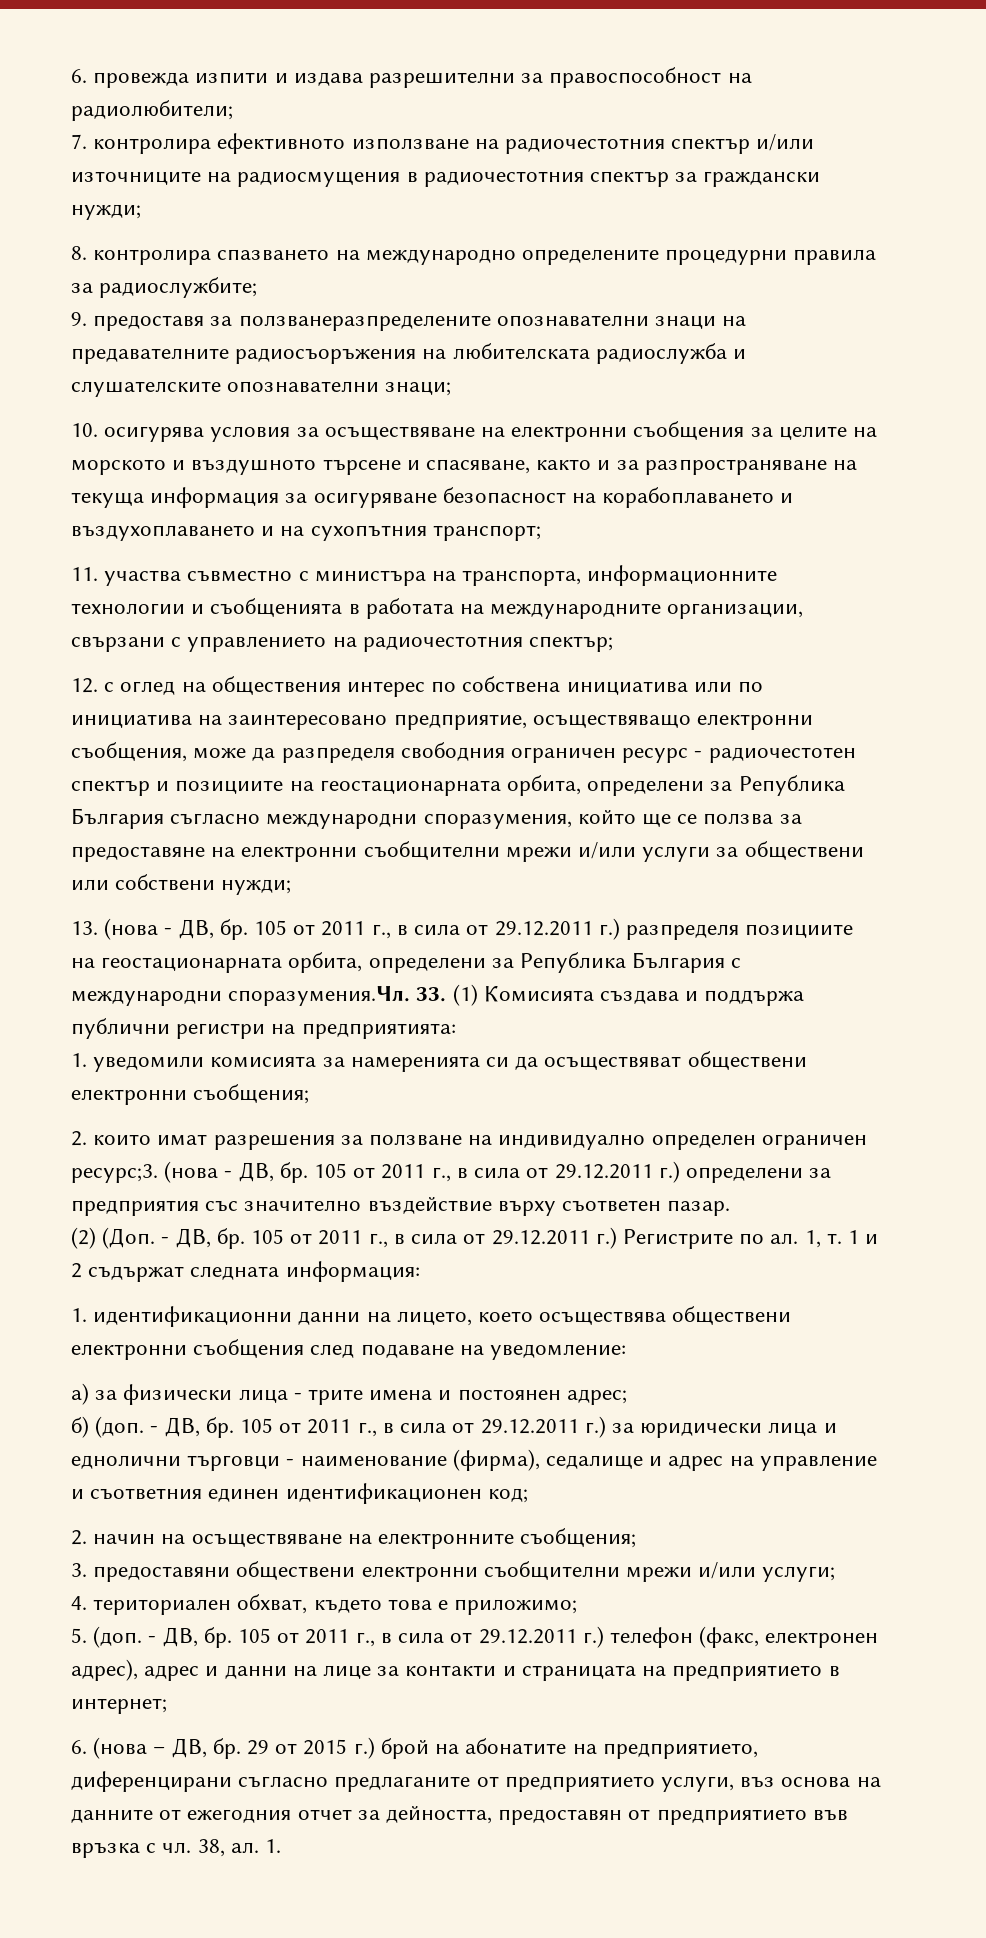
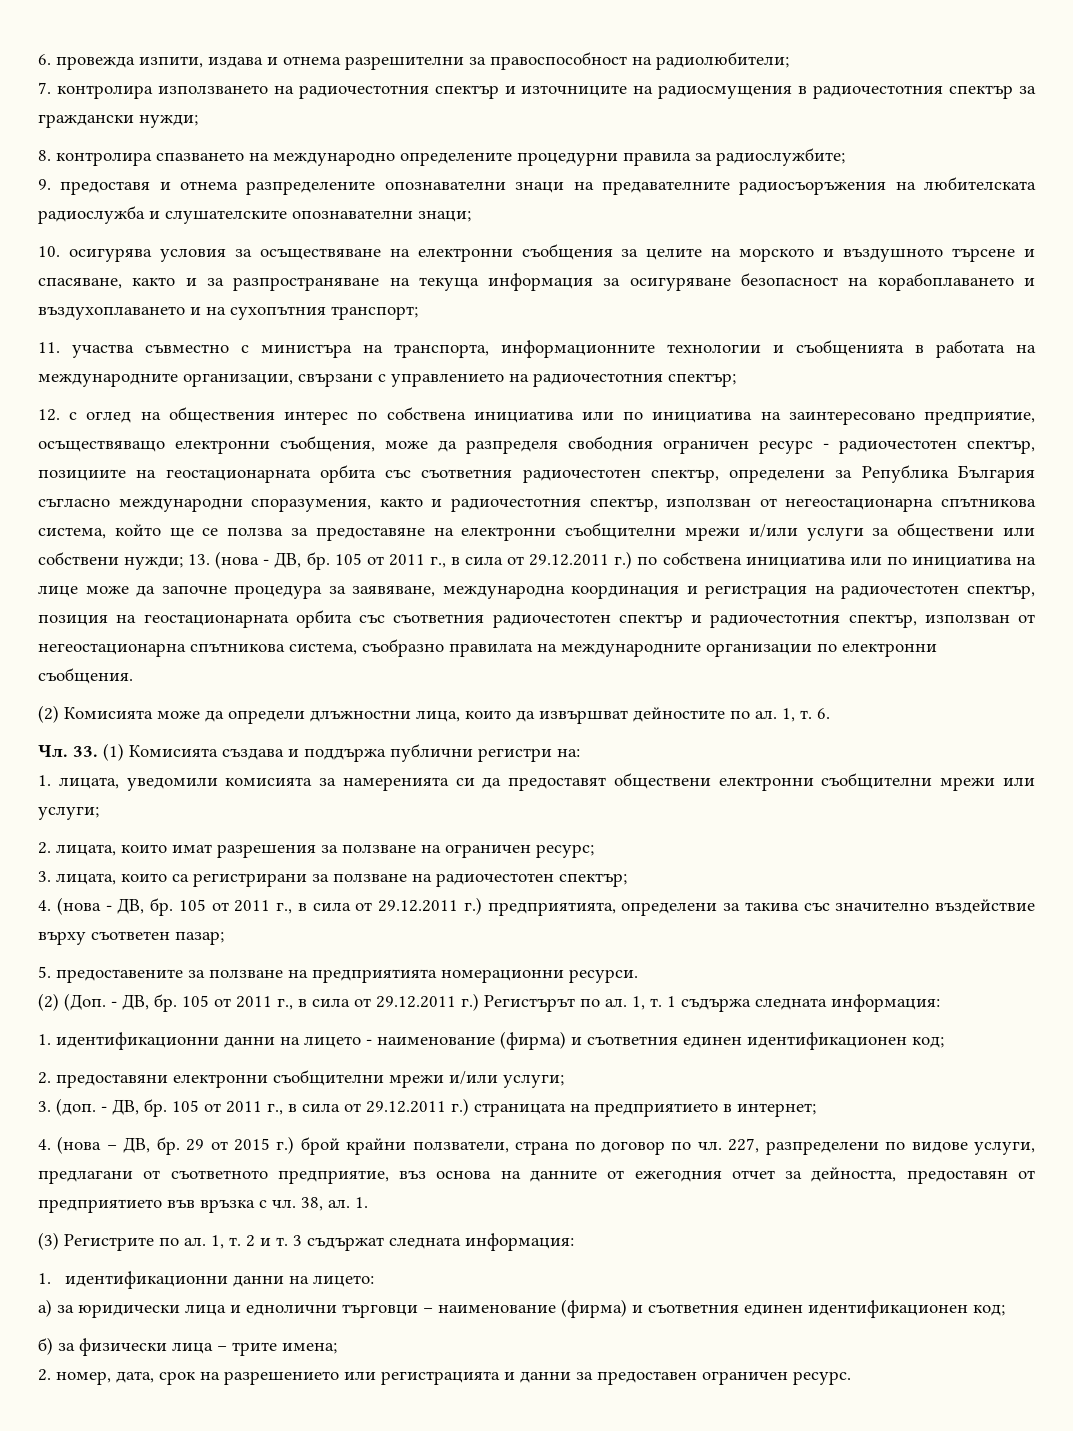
[195,72,363,86] изпити и издава -> [139,56,341,68] изпити, издава и отнема
[217,133,469,154] ефективното използване -> [157,85,268,94] използването
[756,134,815,151] и/или -> [504,86,516,94] и
[210,315,491,331] за ползванеразпределените -> [159,181,376,195] и отнема разпределените
[71,775,582,796] спектър и позициите на геостационарната орбита, -> [967,440,1035,454] [38,465,719,483] спектър, позициите на геостационарната орбита със съответния радиочестотен спектър,
(572, 821) none -> [379,498,1036,512] [38,527,106,539] както и радиочестотния спектър, използван от негеостационарна спътникова система,
(292, 887) // -> (184, 563) none
[625,924,854,940] [71,952,742,973] [71,986,411,1006] разпределя позициите на геостационарната орбита, определени за Република България с международни споразумения.Чл. -> [637,552,1036,568] [38,585,1035,599] [38,610,1035,628] [38,639,937,657] [38,668,133,684] [38,705,830,724] [38,745,68,757] по собствена инициатива или по инициатива на лице може да започне процедура за заявяване, международна координация и регистрация на радиочестотен спектър, позиция на геостационарната орбита със съответния радиочестотен спектър и радиочестотния спектър, използван от негеостационарна спътникова система, съобразно правилата на международните организации по електронни съобщения. // (2) Комисията може да определи длъжностни лица, които да извършват дейностите по ал. 1, т. 6. // Чл.
[271,1023,456,1039] [71,1053,87,1067] на предприятията: // 1. -> [557,749,580,757] [38,775,119,789] на: // 1. лицата,
[544,1051,807,1070] [71,1084,310,1105] [71,1131,87,1146] осъществяват обществени електронни съобщения; // 2. -> [508,773,1035,791] [38,806,99,820] [38,842,116,856] предоставят обществени електронни съобщителни мрежи или услуги; // 2. лицата,
[498,1134,867,1150] [71,1164,158,1183] индивидуално определен ограничен ресурс;3. -> [445,844,594,858] [38,871,627,887] [38,900,51,911] ограничен ресурс; // 3. лицата, които са регистрирани за ползване на радиочестотен спектър; // 4.
[685,1167,832,1183] [71,1200,199,1216] определени за предприятия -> [487,902,799,916] предприятията, определени за такива
[667,1200,731,1216] пазар. -> [175,931,224,945] [38,966,638,983] пазар; // 5. предоставените за ползване на предприятията номерационни ресурси.
[622,1229,733,1249] Регистрите -> [484,995,575,1012] Регистърът
[865,1234,879,1244] [71,1261,420,1282] [71,1306,792,1327] [71,1339,627,1360] [71,1383,627,1405] [71,1416,89,1438] и 2 съдържат следната информация: // 1. идентификационни данни на лицето, което осъществява обществени електронни съобщения след подаване на уведомление: // а) за физически лица - трите имена и постоянен адрес; // б) -> [681,994,940,1012] [38,1031,944,1050] [38,1070,564,1088] [38,1101,51,1112] съдържа следната информация: // 1. идентификационни данни на лицето - наименование (фирма) и съответния единен идентификационен код; // 2. предоставяни електронни съобщителни мрежи и/или услуги; // 3.
[611,1422,837,1438] [71,1449,877,1471] [71,1483,528,1504] [71,1528,637,1549] [71,1561,836,1582] [71,1594,578,1615] [71,1626,879,1648] [71,1659,516,1681] за юридически лица и еднолични търговци - наименование (фирма), седалище и адрес на управление и съответния единен идентификационен код; // 2. начин на осъществяване на електронните съобщения; // 3. предоставяни обществени електронни съобщителни мрежи и/или услуги; // 4. териториален обхват, където това е приложимо; // 5. (доп. - ДВ, бр. 105 от 2011 г., в сила от 29.12.2011 г.) телефон (факс, електронен адрес), адрес и данни на лице за контакти и -> (469, 1107) none
[71,1740,87,1754] 6. -> [38,1139,51,1150] 4.
[435,1738,758,1759] [71,1771,735,1792] на абонатите на предприятието, диференцирани съгласно предлаганите от предприятието услуги, -> [346,1138,1035,1155] [38,1170,389,1184] крайни ползватели, страна по договор по чл. 227, разпределени по видове услуги, предлагани от съответното предприятие,
(282, 1846) none -> [38,1232,574,1251] [38,1271,375,1289] [38,1299,1005,1318] [38,1337,337,1356] [38,1369,851,1385] // (3) Регистрите по ал. 1, т. 2 и т. 3 съдържат следната информация: // 1. идентификационни данни на лицето: // а) за юридически лица и еднолични търговци – наименование (фирма) и съответния единен идентификационен код; // б) за физически лица – трите имена; // 2. номер, дата, срок на разрешението или регистрацията и данни за предоставен ограничен ресурс.

